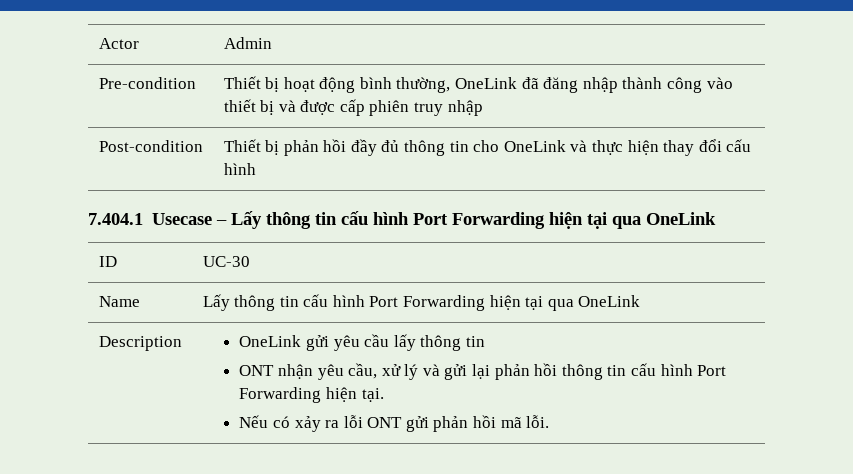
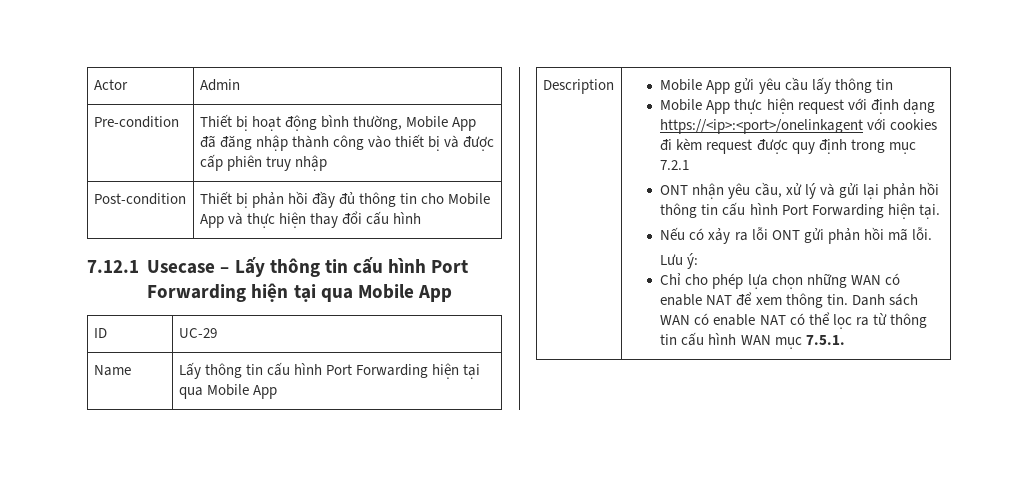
[455,77,518,89] OneLink -> [406,116,477,131] Mobile App
[503,140,566,152] OneLink -> [448,193,491,205] [199,214,224,228] Mobile App
[88,213,143,225] 7.404.1 -> [87,260,139,273] 7.12.1
[645,212,716,225] OneLink -> [357,284,452,302] Mobile App
[202,256,250,267] UC-30 -> [178,328,217,338] UC-29
[578,295,641,307] OneLink -> [207,384,278,399] Mobile App
[239,335,302,347] OneLink -> [660,79,731,94] Mobile App
(485, 341) none -> [660,98,935,114] [660,118,938,134] [660,138,916,154] [660,160,690,170] // Mobile App thực hiện request với định dạng https://<ip>:<port>/onelinkagent với cookies đi kèm request được quy định trong mục 7.2.1
(550, 421) none -> [659,253,698,269] [660,273,900,289] [660,292,918,308] [660,312,927,329] [660,332,845,349] // Lưu ý: // Chỉ cho phép lựa chọn những WAN có enable NAT để xem thông tin. Danh sách WAN có enable NAT có thể lọc ra từ thông tin cấu hình WAN mục 7.5.1.

